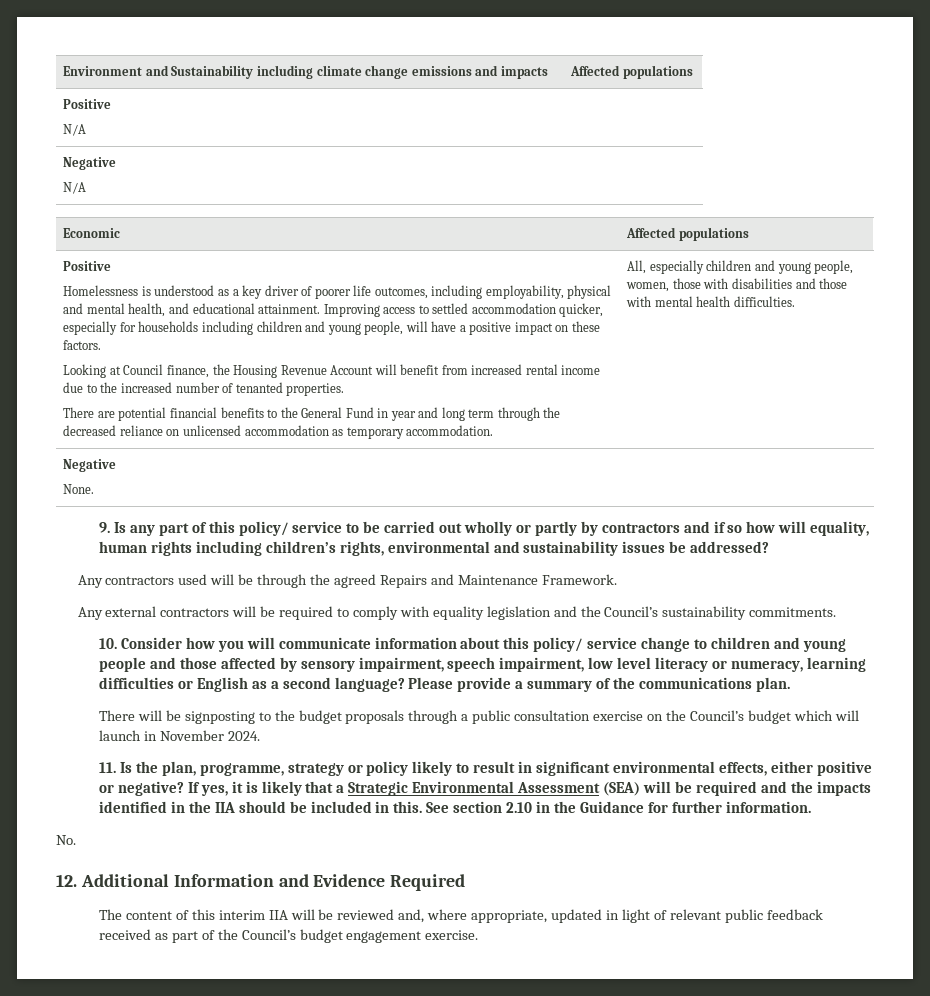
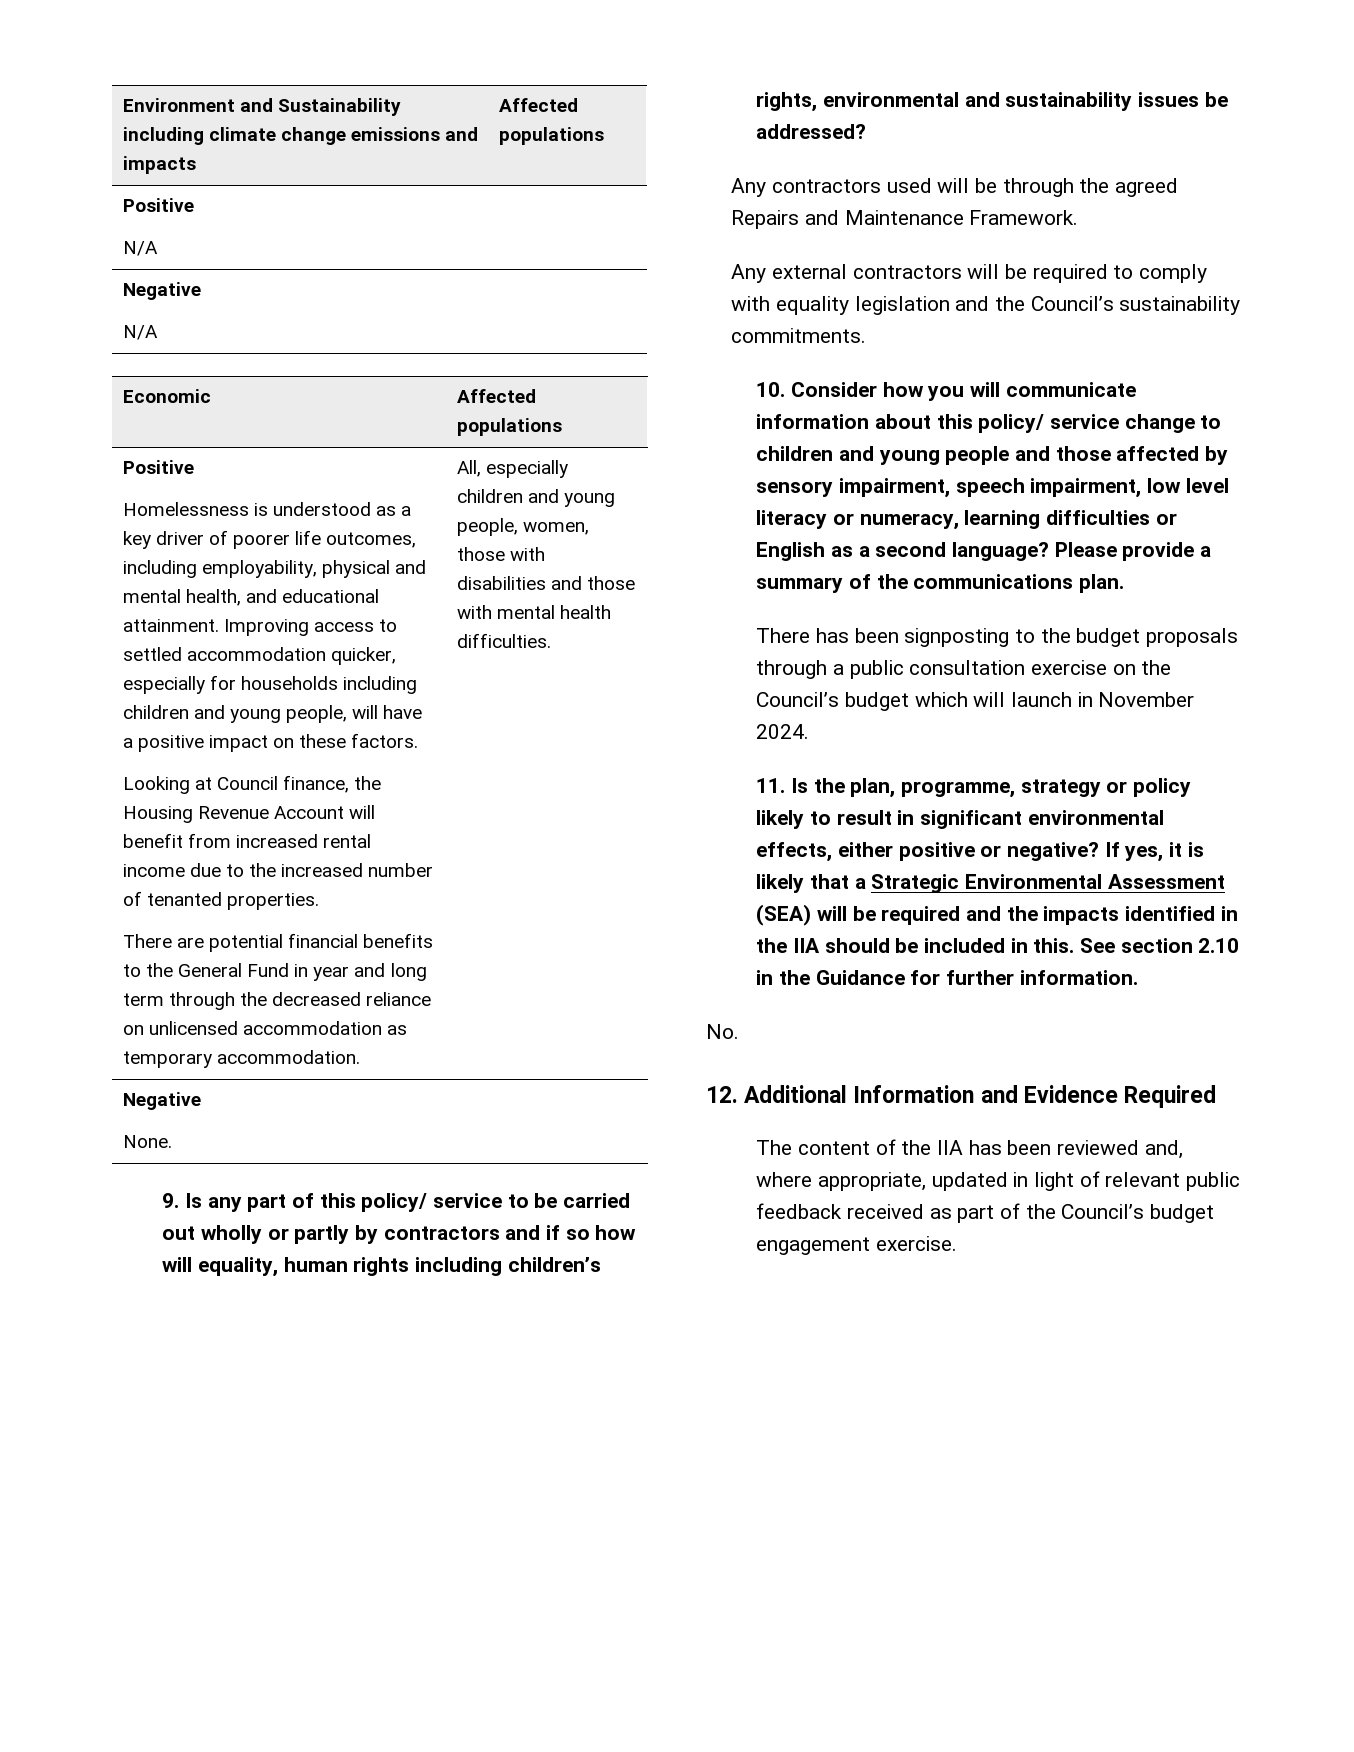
[137,710,181,721] will be -> [815,628,899,643] has been
[191,909,334,920] this interim IIA will be -> [901,1140,1052,1155] the IIA has been

